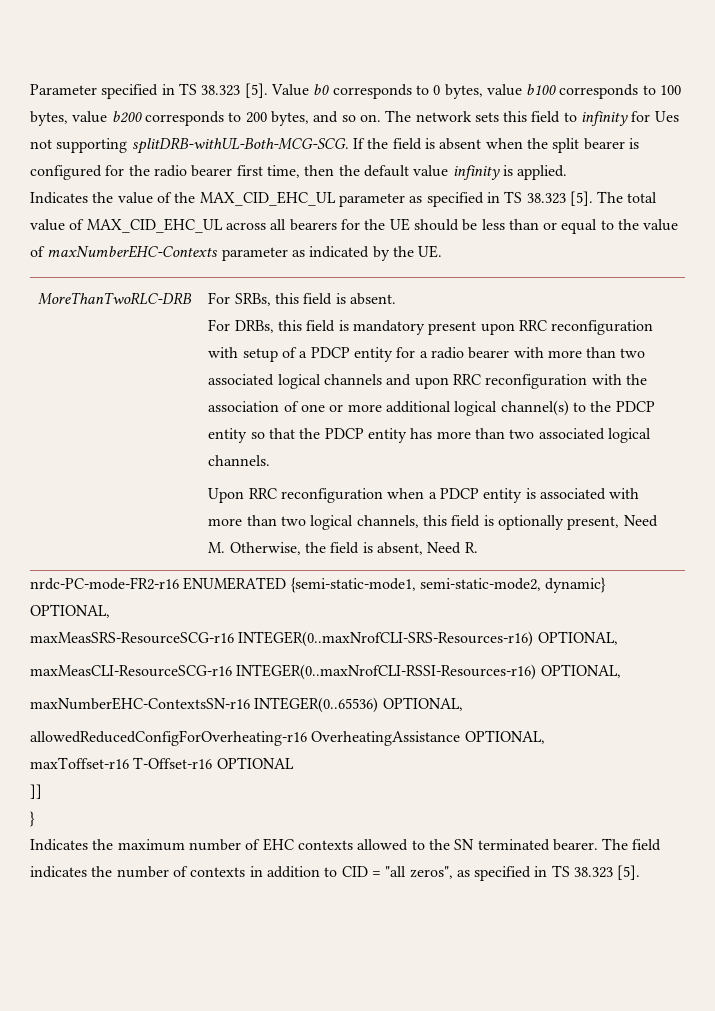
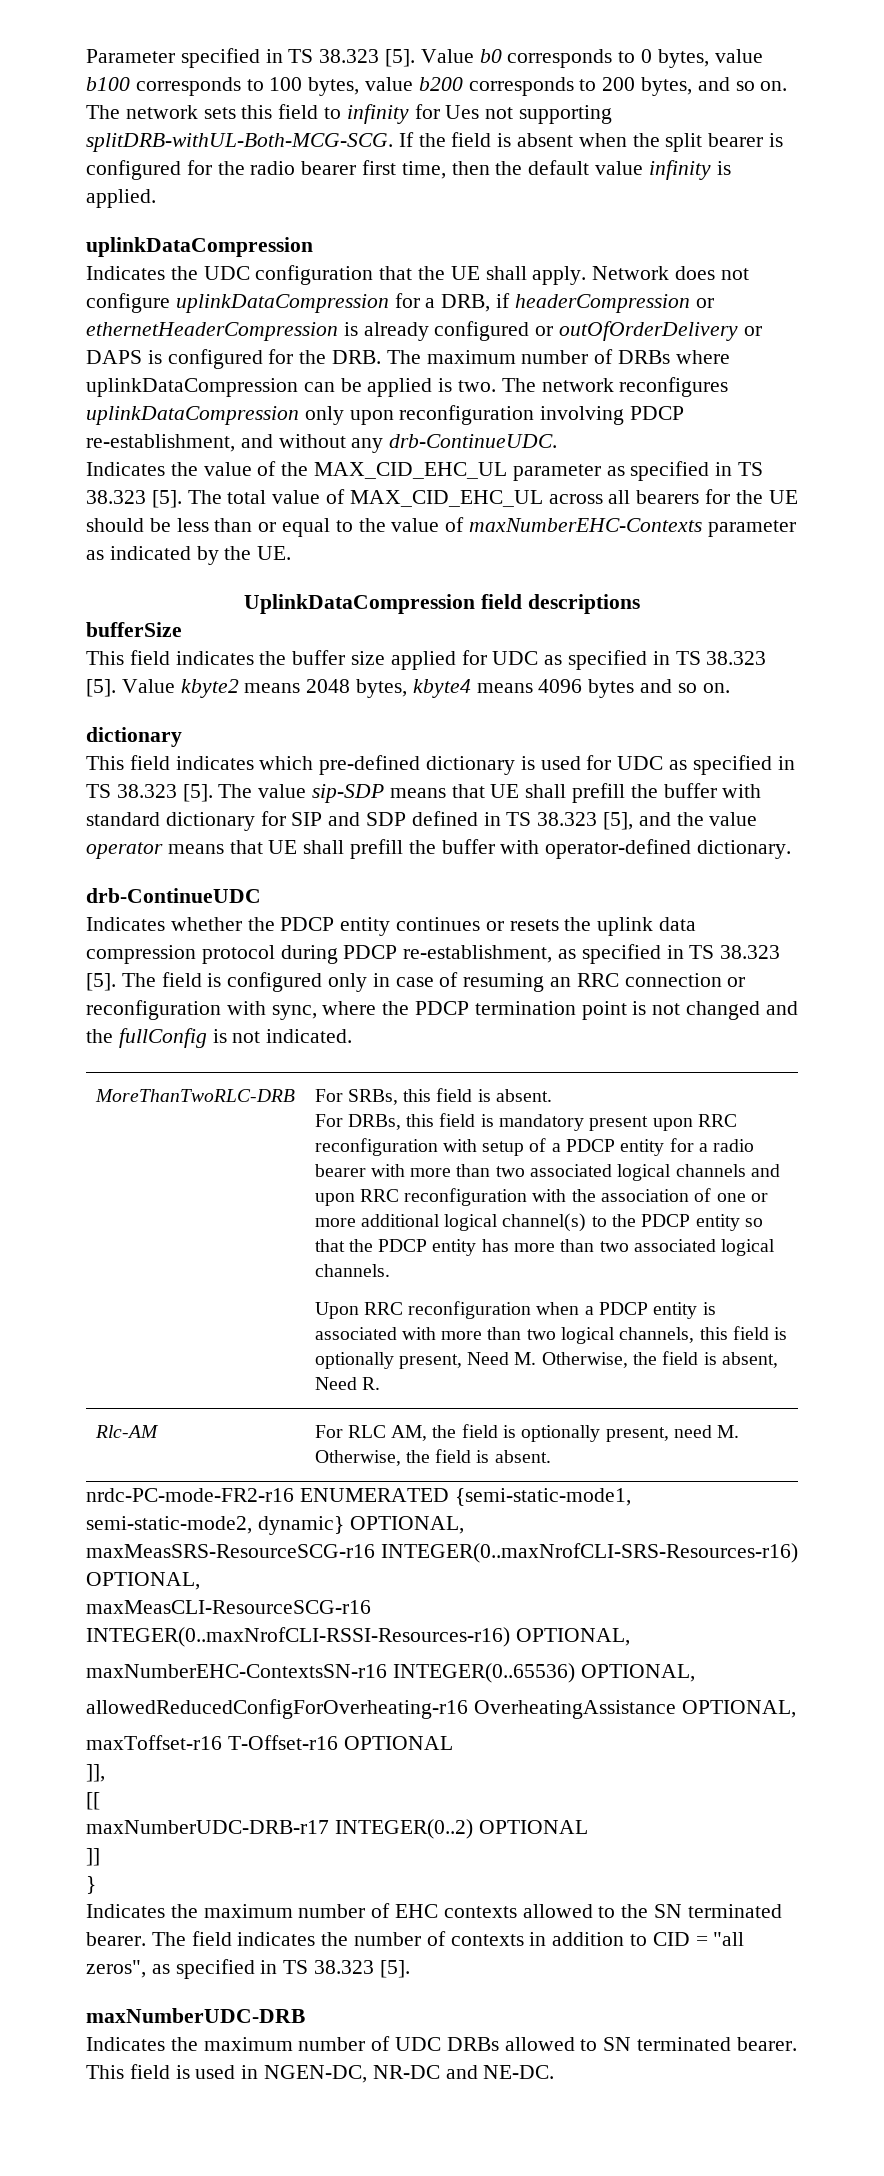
(568, 172) none -> [86,237,313,257] [86,265,749,285] [86,293,714,313] [86,321,762,341] [86,349,730,369] [86,377,729,397] [86,405,685,425] [86,434,558,453] // uplinkDataCompression // Indicates the UDC configuration that the UE shall apply. Network does not configure uplinkDataCompression for a DRB, if headerCompression or ethernetHeaderCompression is already configured or outOfOrderDelivery or DAPS is configured for the DRB. The maximum number of DRBs where uplinkDataCompression can be applied is two. The network reconfigures uplinkDataCompression only upon reconfiguration involving PDCP re-establishment, and without any drb-ContinueUDC.
(443, 251) none -> [244,594,640,614] [86,622,182,637] [86,650,767,670] [86,679,730,698] [86,727,182,747] [86,755,795,775] [86,783,762,803] [86,811,758,831] [86,839,792,859] [86,888,261,903] [86,917,697,936] [86,944,781,964] [86,972,746,992] [86,1000,798,1020] [86,1028,353,1048] // UplinkDataCompression field descriptions // bufferSize // This field indicates the buffer size applied for UDC as specified in TS 38.323 [5]. Value kbyte2 means 2048 bytes, kbyte4 means 4096 bytes and so on. // dictionary // This field indicates which pre-defined dictionary is used for UDC as specified in TS 38.323 [5]. The value sip-SDP means that UE shall prefill the buffer with standard dictionary for SIP and SDP defined in TS 38.323 [5], and the value operator means that UE shall prefill the buffer with operator-defined dictionary. // drb-ContinueUDC // Indicates whether the PDCP entity continues or resets the uplink data compression protocol during PDCP re-establishment, as specified in TS 38.323 [5]. The field is configured only in case of resuming an RRC connection or reconfiguration with sync, where the PDCP termination point is not changed and the fullConfig is not indicated.
(478, 547) none -> [94,1425,159,1438] [314,1424,740,1442] [314,1449,551,1466] // Rlc-AM | For RLC AM, the field is optionally present, need M. Otherwise, the field is absent.
(294, 763) none -> [86,1764,105,1782] [86,1792,100,1810] [86,1819,588,1839] // ]], // [[ // maxNumberUDC-DRB-r17 INTEGER(0..2) OPTIONAL
(641, 872) none -> [86,2008,305,2023] [86,2036,797,2051] [86,2064,555,2083] // maxNumberUDC-DRB // Indicates the maximum number of UDC DRBs allowed to SN terminated bearer. This field is used in NGEN-DC, NR-DC and NE-DC.

